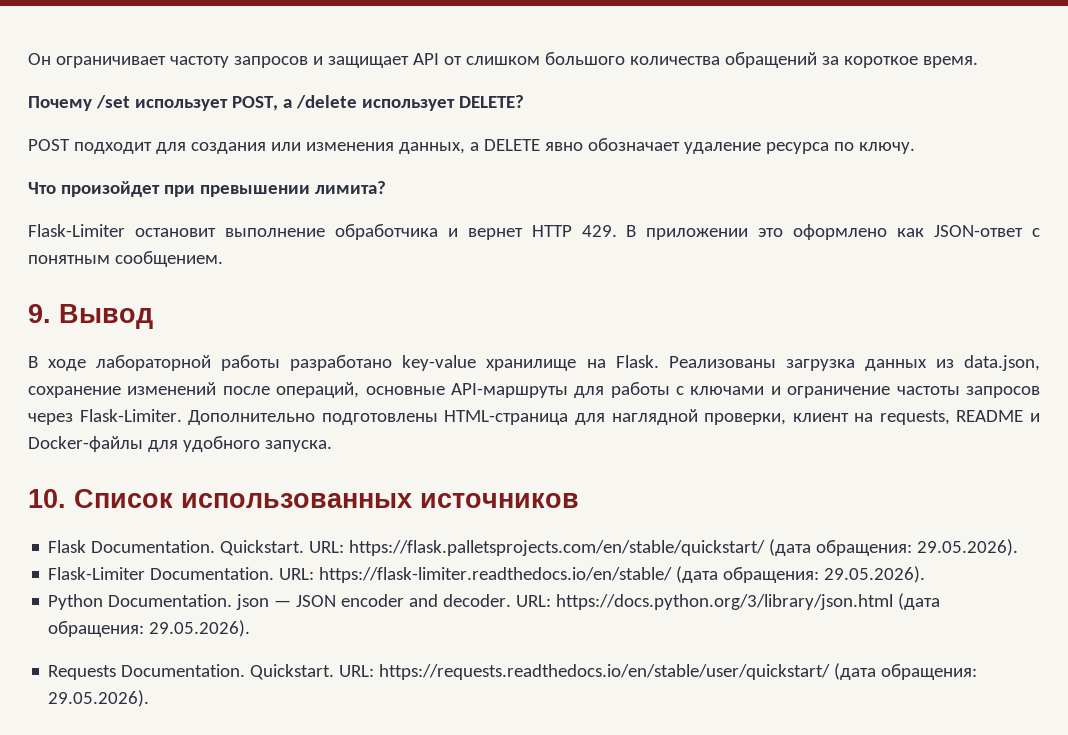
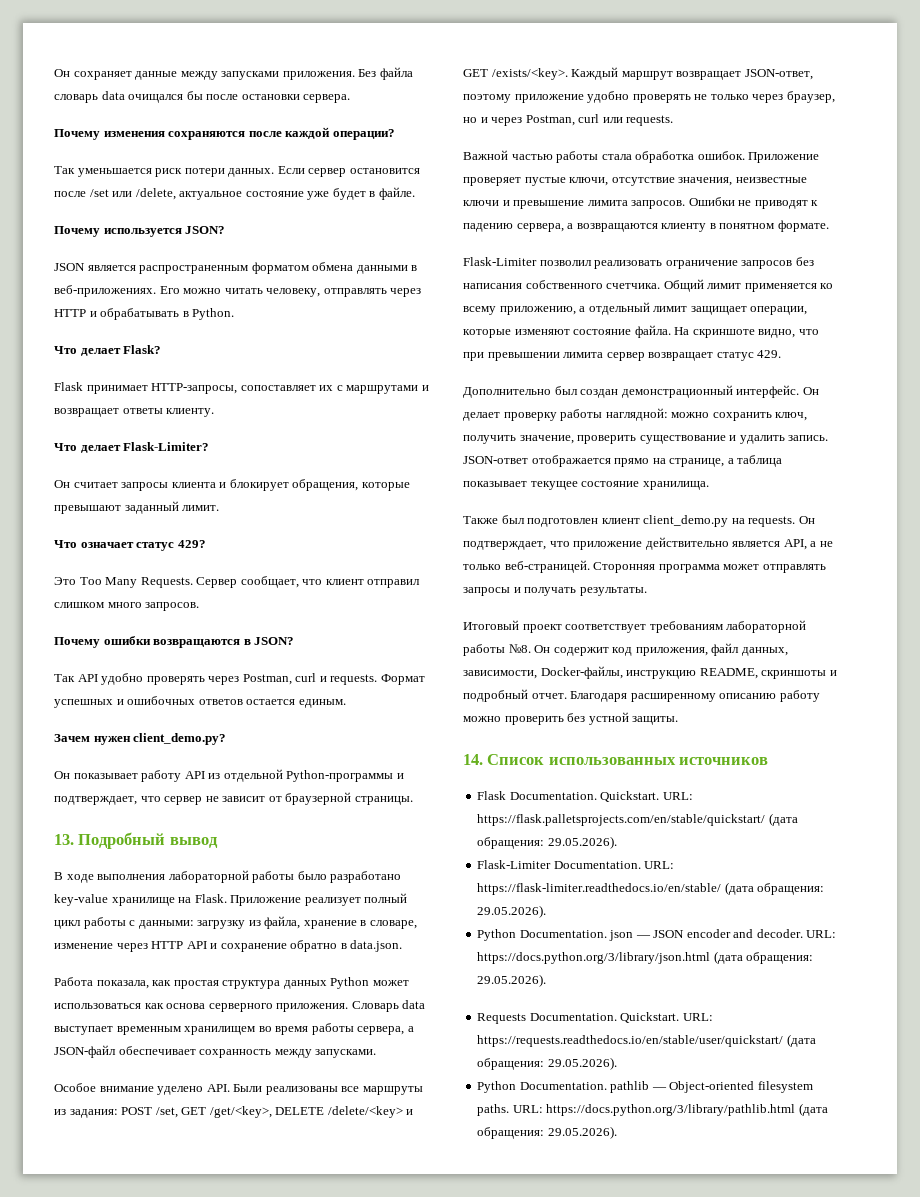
[28,52,978,68] [28,95,524,111] [28,138,915,154] [28,181,386,197] [28,224,1041,240] [28,251,223,267] [28,304,153,329] Он ограничивает частоту запросов и защищает API от слишком большого количества обращений за короткое время. // Почему /set использует POST, а /delete использует DELETE? // POST подходит для создания или изменения данных, а DELETE явно обозначает удаление ресурса по ключу. // Что произойдет при превышении лимита? // Flask-Limiter остановит выполнение обработчика и вернет HTTP 429. В приложении это оформлено как JSON-ответ с понятным сообщением. // 9. Вывод -> [54,67,413,80] [54,91,351,103] [54,127,395,140] [54,166,420,177] [54,187,415,200] [54,226,226,237] [54,262,418,274] [54,285,422,297] [54,308,235,320] [54,345,162,356] [54,382,429,394] [54,408,215,417] [54,442,210,453] [54,479,410,491] [54,501,220,514] [54,540,206,551] [54,576,421,588] [54,602,200,611] [54,636,295,648] [54,673,425,685] [54,696,346,708] [54,733,227,745] [54,769,404,782] [54,792,413,805] [54,832,218,849] Он сохраняет данные между запусками приложения. Без файла словарь data очищался бы после остановки сервера. // Почему изменения сохраняются после каждой операции? // Так уменьшается риск потери данных. Если сервер остановится после /set или /delete, актуальное состояние уже будет в файле. // Почему используется JSON? // JSON является распространенным форматом обмена данными в веб-приложениях. Его можно читать человеку, отправлять через HTTP и обрабатывать в Python. // Что делает Flask? // Flask принимает HTTP-запросы, сопоставляет их с маршрутами и возвращает ответы клиенту. // Что делает Flask-Limiter? // Он считает запросы клиента и блокирует обращения, которые превышают заданный лимит. // Что означает статус 429? // Это Too Many Requests. Сервер сообщает, что клиент отправил слишком много запросов. // Почему ошибки возвращаются в JSON? // Так API удобно проверять через Postman, curl и requests. Формат успешных и ошибочных ответов остается единым. // Зачем нужен client_demo.py? // Он показывает работу API из отдельной Python-программы и подтверждает, что сервер не зависит от браузерной страницы. // 13. Подробный вывод
[96,355,281,371] лабораторной работы -> [97,870,327,883] выполнения лабораторной работы было
[668,355,1040,371] [28,382,1040,398] [28,409,1041,425] [28,436,332,452] [28,489,66,508] Реализованы загрузка данных из data.json, сохранение изменений после операций, основные API-маршруты для работы с ключами и ограничение частоты запросов через Flask-Limiter. Дополнительно подготовлены HTML-страница для наглядной проверки, клиент на requests, README и Docker-файлы для удобного запуска. // 10. -> [230,893,408,906] [54,916,417,929] [54,940,403,952] [54,977,409,989] [54,1000,426,1012] [54,1023,414,1035] [54,1045,377,1058] [54,1083,423,1095] [54,1106,414,1118] [463,67,813,80] [463,91,835,103] [463,114,674,126] [463,150,820,163] [463,177,807,186] [463,197,819,209] [463,220,829,232] [463,257,814,269] [463,279,834,292] [463,302,808,315] [463,325,819,338] [463,350,782,361] [463,385,819,398] [463,408,808,421] [463,435,829,444] [463,455,783,467] [463,481,709,490] [463,515,815,527] [463,537,833,550] [463,560,826,573] [463,587,647,596] [463,620,807,633] [463,643,788,656] [463,666,837,679] [463,689,820,702] [463,712,679,725] [463,754,483,765] Приложение реализует полный цикл работы с данными: загрузку из файла, хранение в словаре, изменение через HTTP API и сохранение обратно в data.json. // Работа показала, как простая структура данных Python может использоваться как основа серверного приложения. Словарь data выступает временным хранилищем во время работы сервера, а JSON-файл обеспечивает сохранность между запусками. // Особое внимание уделено API. Были реализованы все маршруты из задания: POST /set, GET /get/<key>, DELETE /delete/<key> и GET /exists/<key>. Каждый маршрут возвращает JSON-ответ, поэтому приложение удобно проверять не только через браузер, но и через Postman, curl или requests. // Важной частью работы стала обработка ошибок. Приложение проверяет пустые ключи, отсутствие значения, неизвестные ключи и превышение лимита запросов. Ошибки не приводят к падению сервера, а возвращаются клиенту в понятном формате. // Flask-Limiter позволил реализовать ограничение запросов без написания собственного счетчика. Общий лимит применяется ко всему приложению, а отдельный лимит защищает операции, которые изменяют состояние файла. На скриншоте видно, что при превышении лимита сервер возвращает статус 429. // Дополнительно был создан демонстрационный интерфейс. Он делает проверку работы наглядной: можно сохранить ключ, получить значение, проверить существование и удалить запись. JSON-ответ отображается прямо на странице, а таблица показывает текущее состояние хранилища. // Также был подготовлен клиент client_demo.py на requests. Он подтверждает, что приложение действительно является API, а не только веб-страницей. Сторонняя программа может отправлять запросы и получать результаты. // Итоговый проект соответствует требованиям лабораторной работы №8. Он содержит код приложения, файл данных, зависимости, Docker-файлы, инструкцию README, скриншоты и подробный отчет. Благодаря расширенному описанию работу можно проверить без устной защиты. // 14.
(150, 698) none -> [477,1081,813,1093] [477,1103,828,1116] [477,1126,617,1139] // Python Documentation. pathlib — Object-oriented filesystem paths. URL: https://docs.python.org/3/library/pathlib.html (дата обращения: 29.05.2026).

